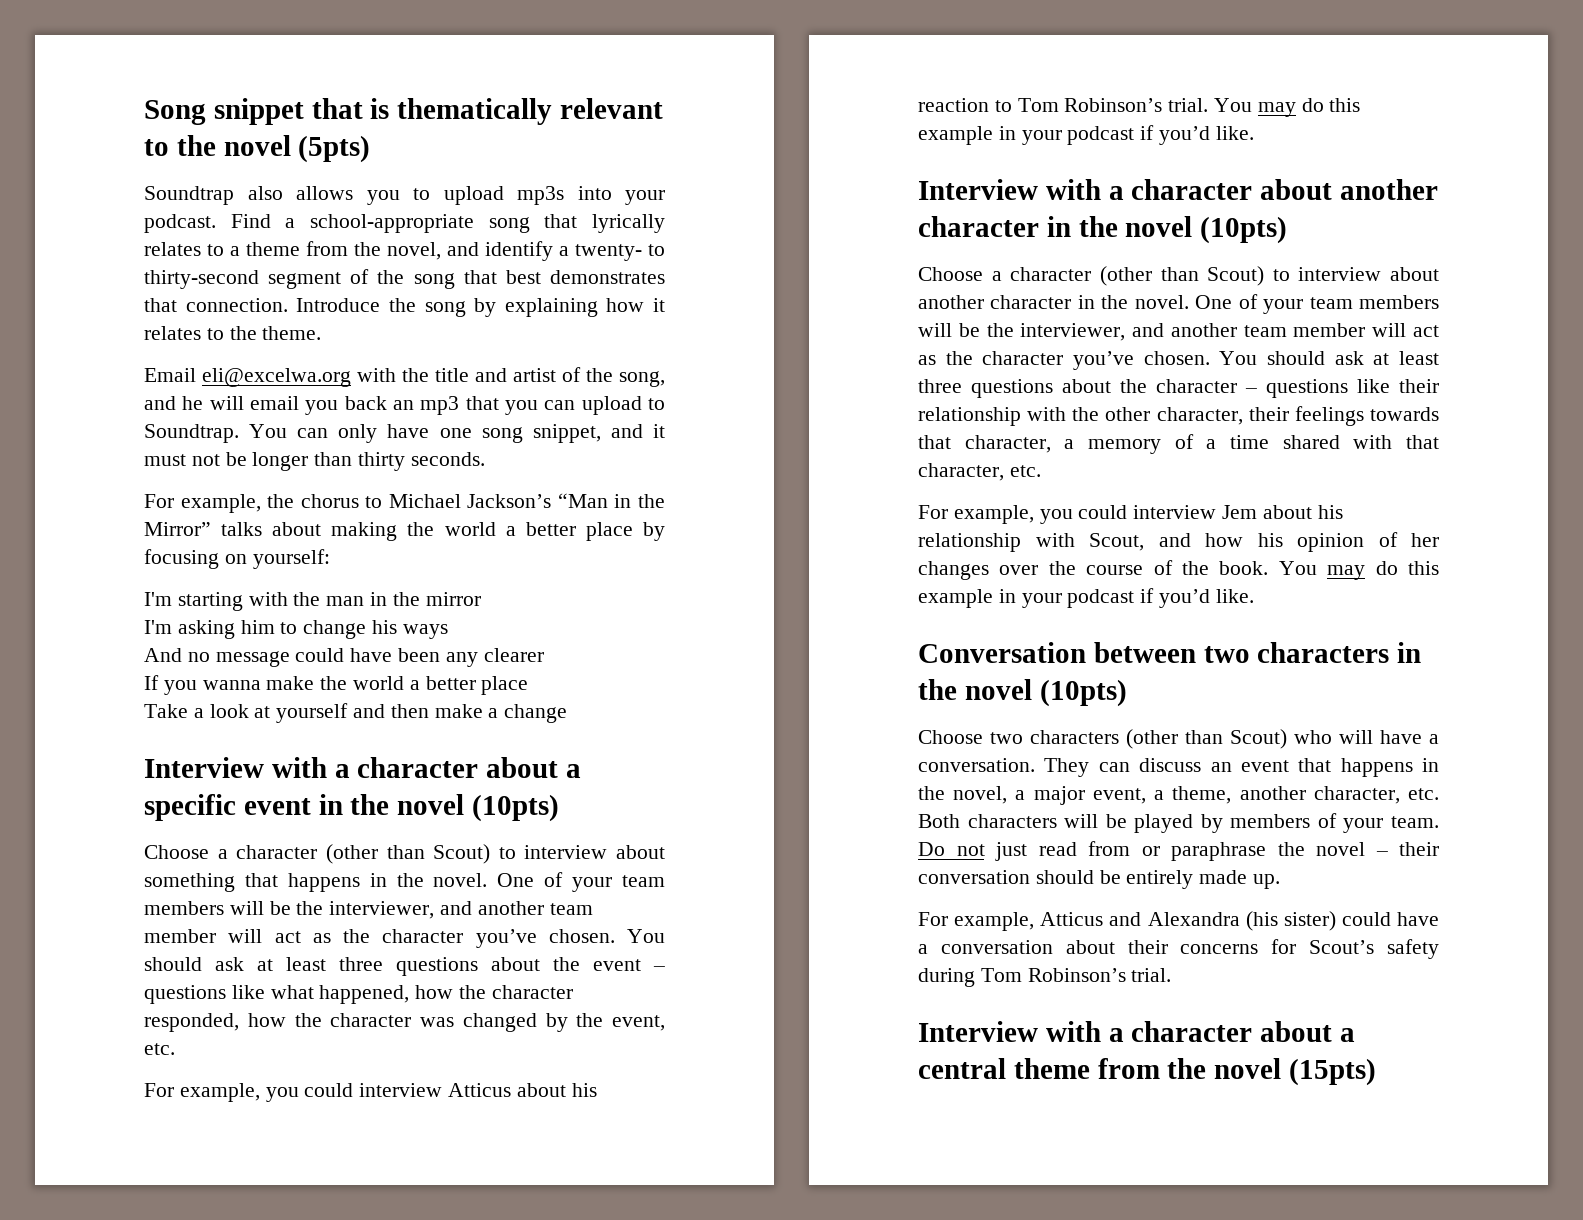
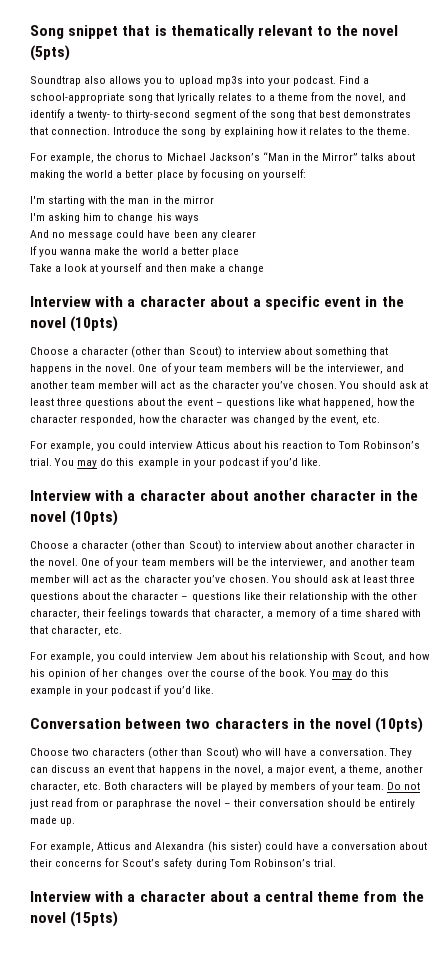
[144,367,665,387] [144,396,665,415] [144,424,665,443] [144,452,485,471] // Email eli@excelwa.org with the title and artist of the song, and he will email you back an mp3 that you can upload to Soundtrap. You can only have one song snippet, and it must not be longer than thirty seconds. -> (411, 131) none

